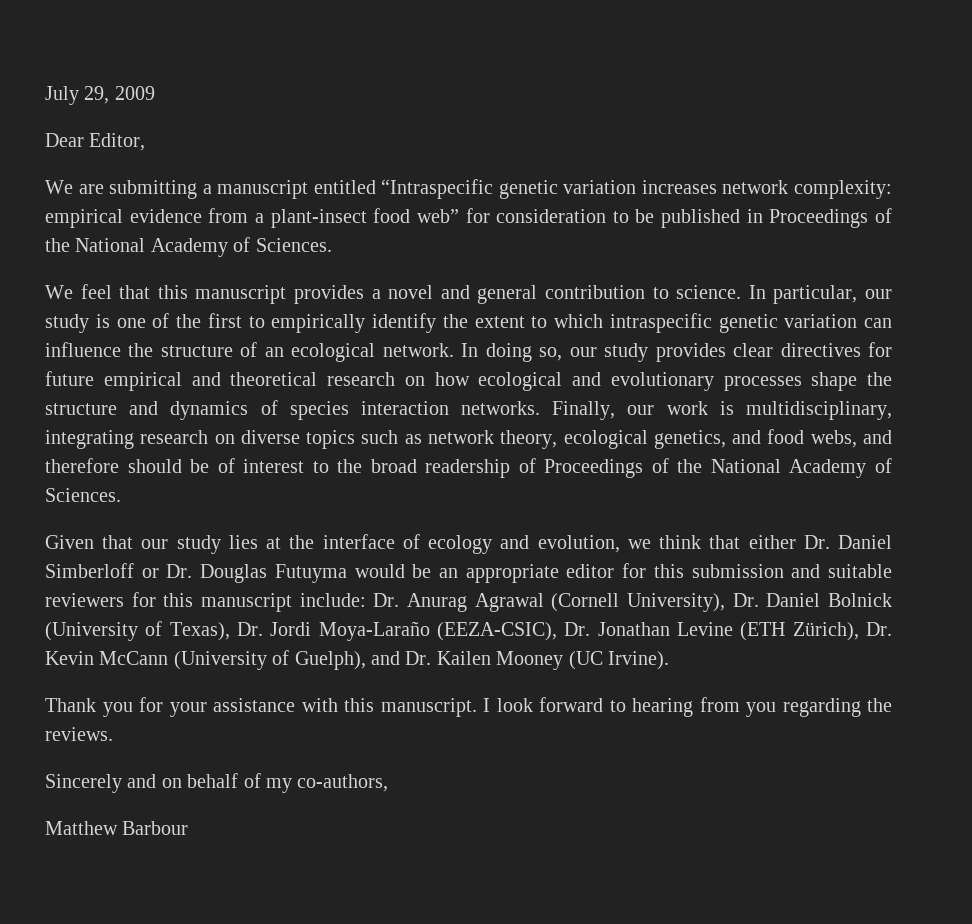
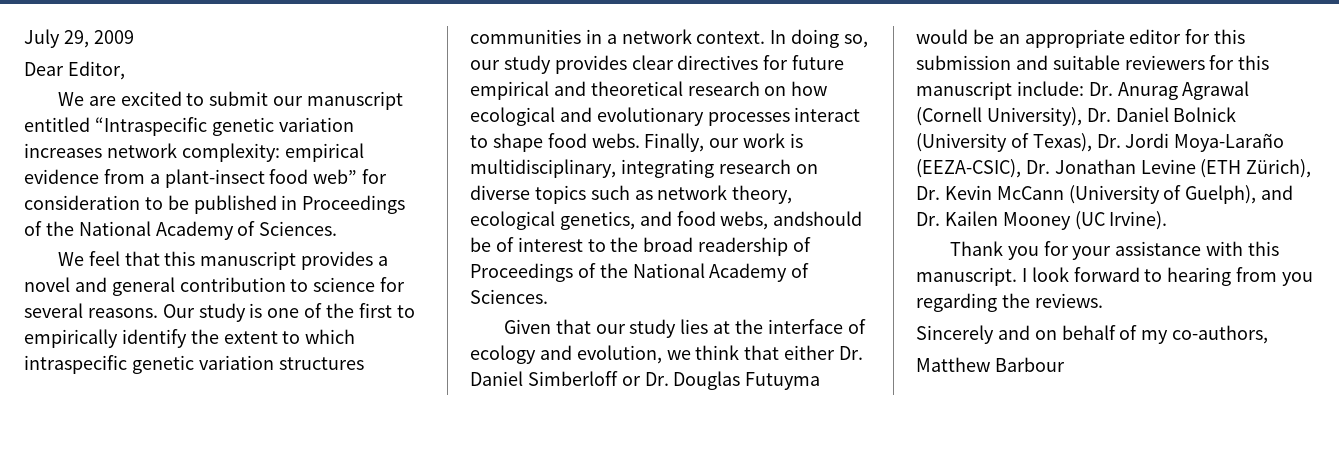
[109,180,212,199] submitting a -> [120,91,304,106] excited to submit our
[676,285,893,304] science. In particular, our -> [313,277,406,292] [24,303,195,318] science for several reasons. Our
[864,318,892,328] [45,342,454,362] can influence the structure of an ecological network. -> [278,357,364,370] [470,29,766,44] structures communities in a network context.
[811,372,892,391] [45,400,541,420] shape the structure and dynamics of species interaction networks. -> [794,107,861,122] [470,133,640,152] interact to shape food webs.
[863,430,893,444] [45,458,182,473] and therefore should -> [773,211,863,226] andshould

